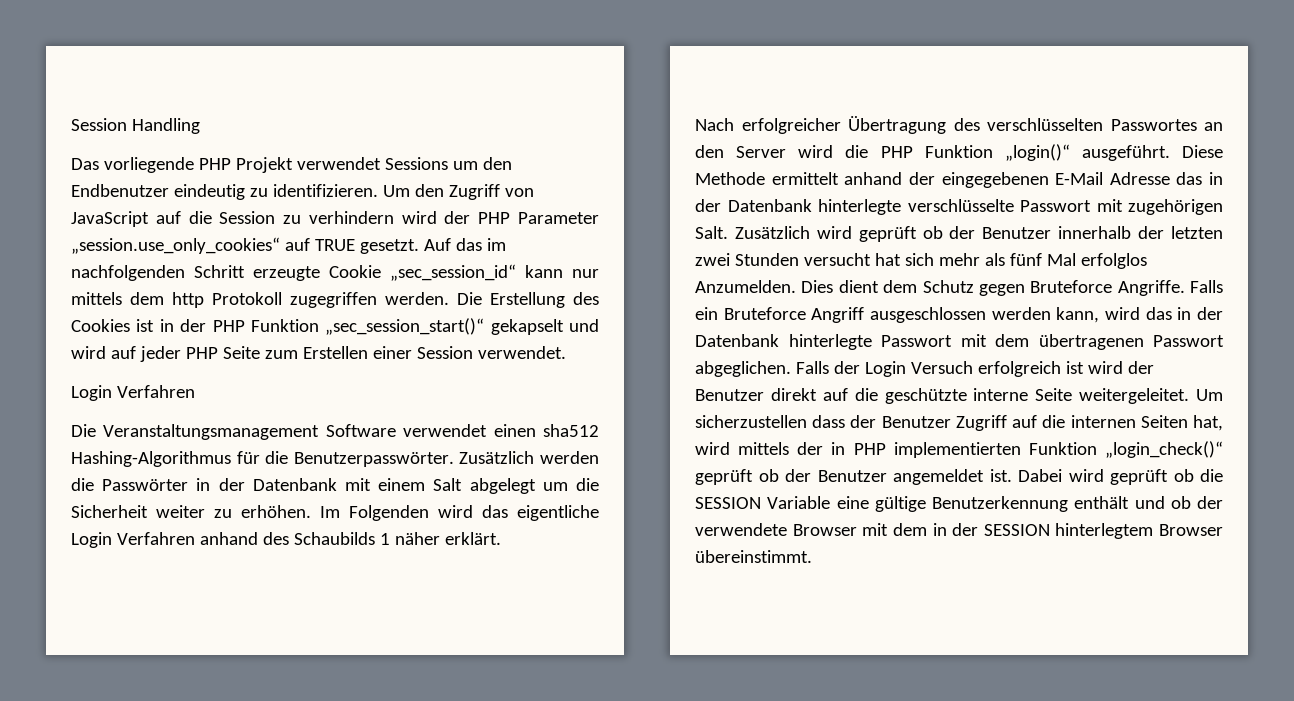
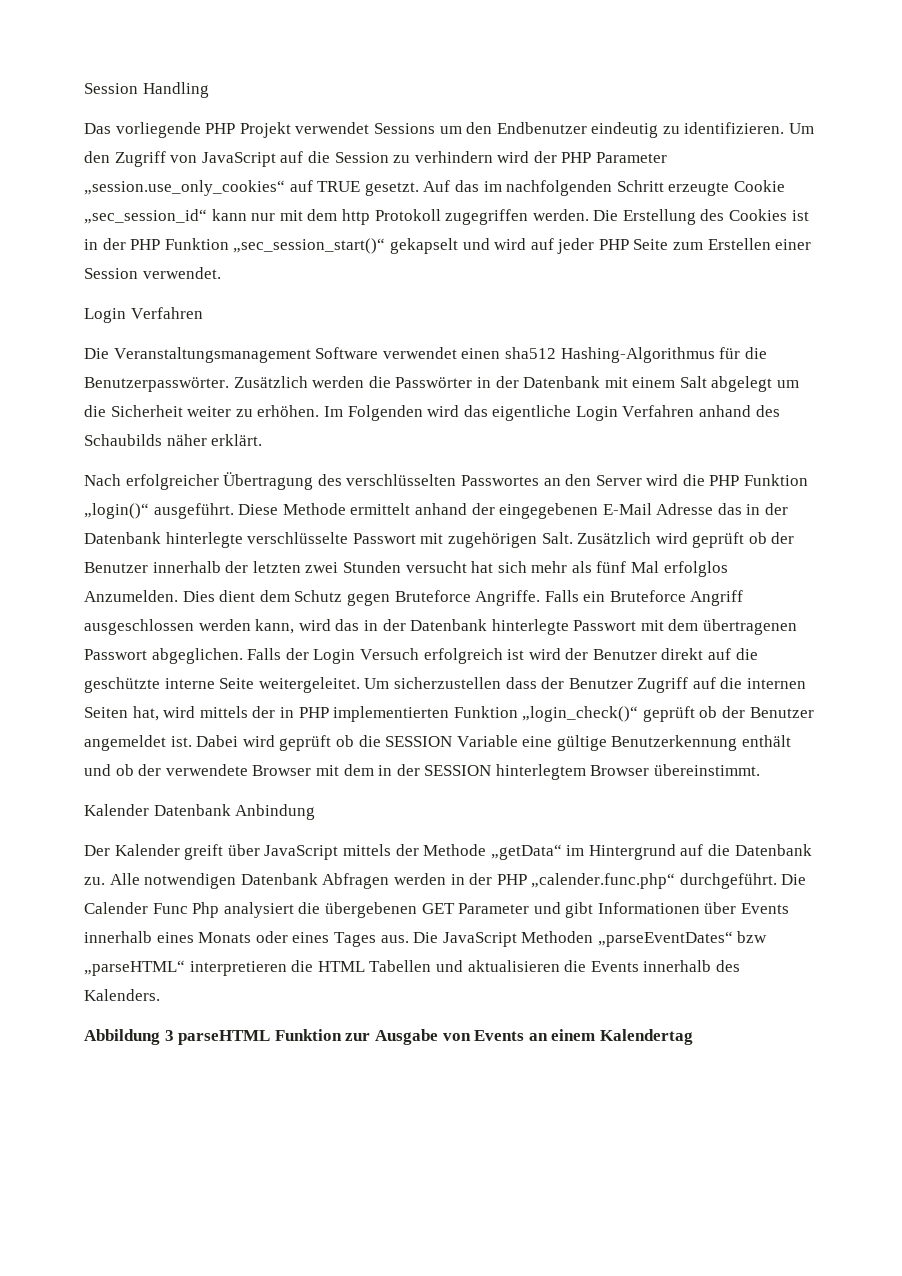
[71,292,122,305] mittels -> [279,210,303,221] mit
[379,533,390,545] 1 -> (162, 440) none
(812, 556) none -> [84,804,316,820] [84,844,812,860] [84,873,807,889] [84,902,790,918] [84,931,768,947] [84,960,740,976] [84,989,160,1001] [84,1029,693,1045] // Kalender Datenbank Anbindung // Der Kalender greift über JavaScript mittels der Methode „getData“ im Hintergrund auf die Datenbank zu. Alle notwendigen Datenbank Abfragen werden in der PHP „calender.func.php“ durchgeführt. Die Calender Func Php analysiert die übergebenen GET Parameter und gibt Informationen über Events innerhalb eines Monats oder eines Tages aus. Die JavaScript Methoden „parseEventDates“ bzw „parseHTML“ interpretieren die HTML Tabellen und aktualisieren die Events innerhalb des Kalenders. // Abbildung 3 parseHTML Funktion zur Ausgabe von Events an einem Kalendertag

